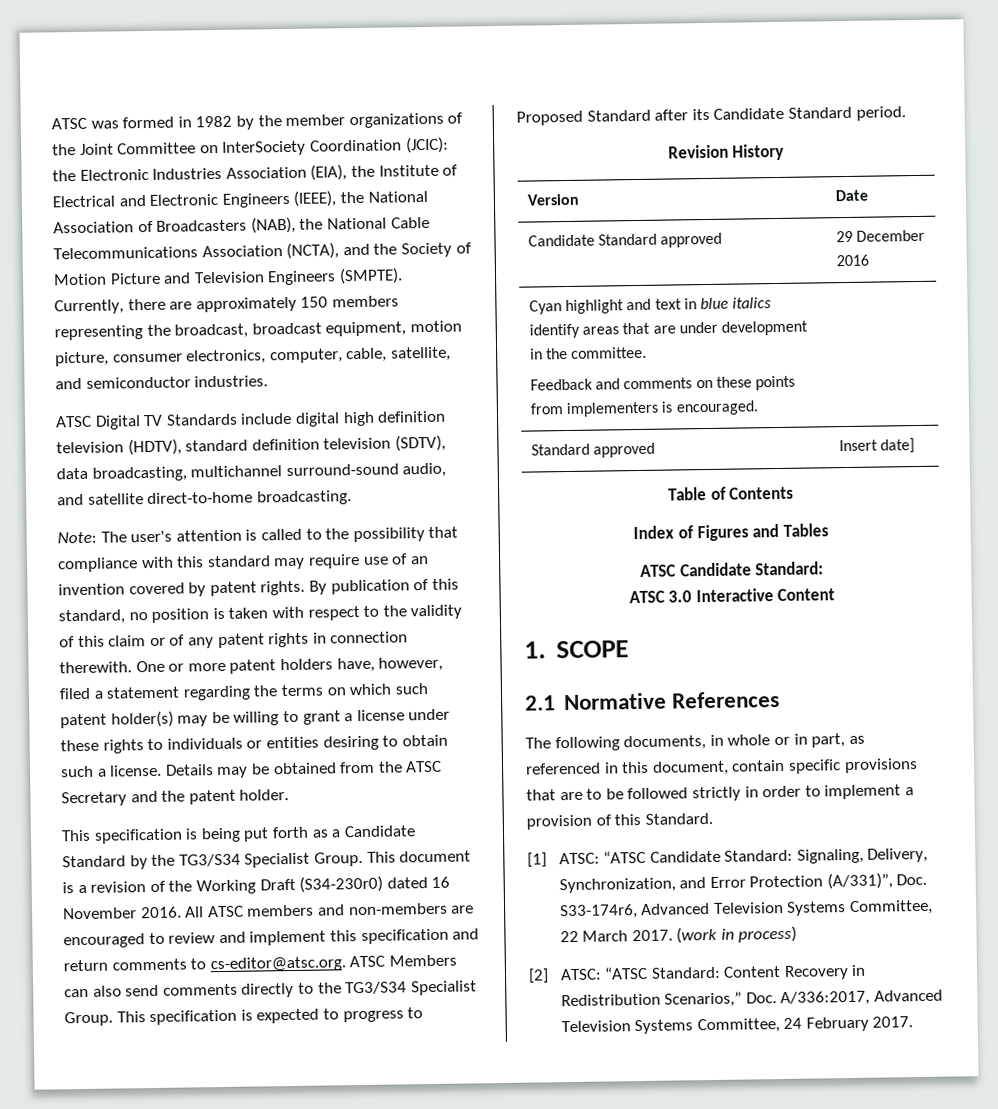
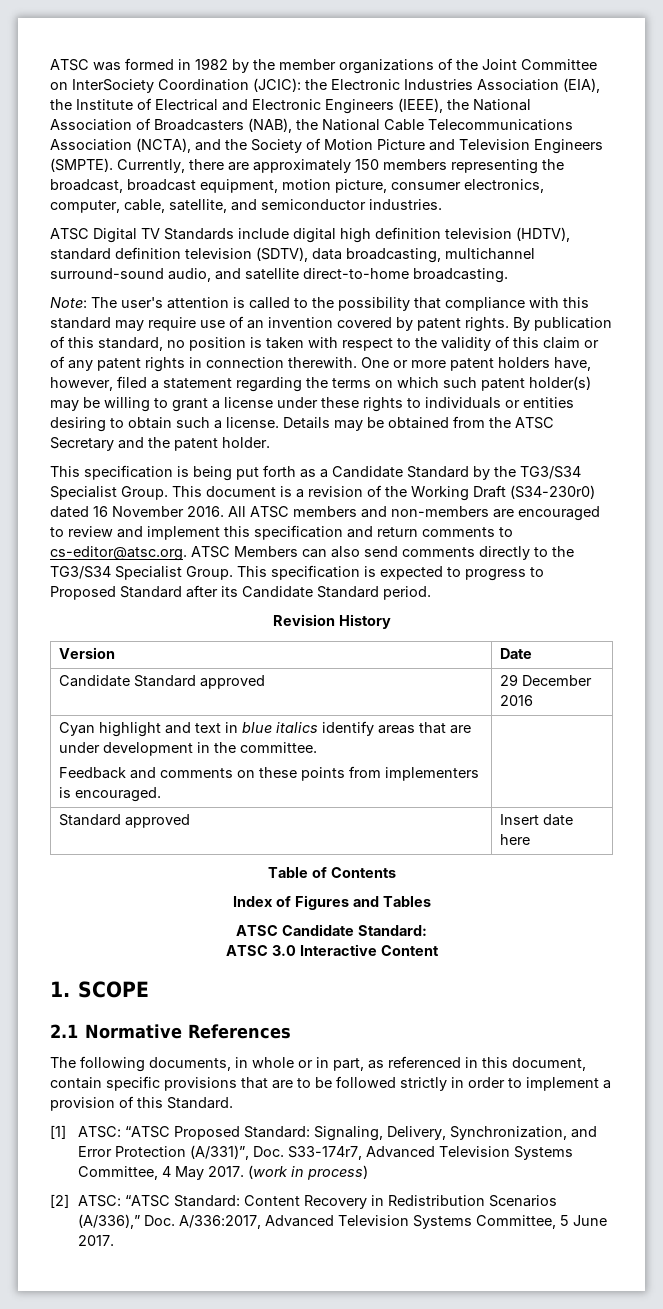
[880,438,916,454] date] -> [543,814,574,826] [500,834,531,845] date here
[649,850,721,863] Candidate -> [173,1126,240,1140] Proposed
[559,899,933,920] [559,930,629,943] S33-174r6, Advanced Television Systems Committee, 22 March -> [287,1146,573,1160] [77,1166,204,1180] S33-174r7, Advanced Television Systems Committee, 4 May
[664,991,743,1008] Scenarios,” -> [488,1195,557,1207] [77,1214,140,1229] Scenarios (A/336),”
[783,1016,869,1032] 24 February -> [559,1215,607,1226] 5 June

